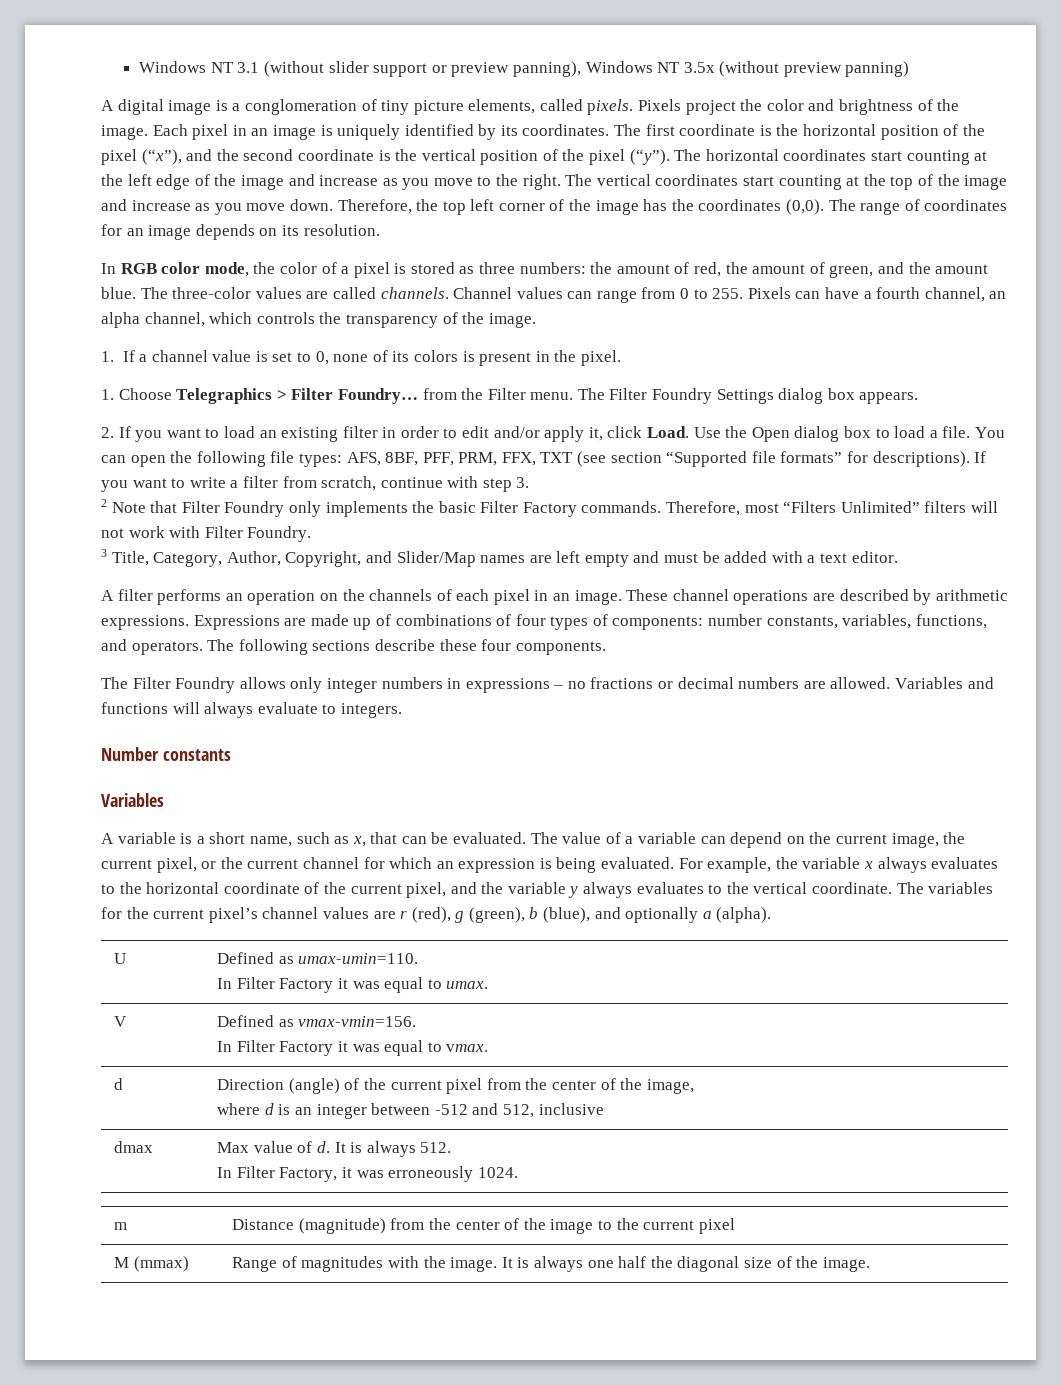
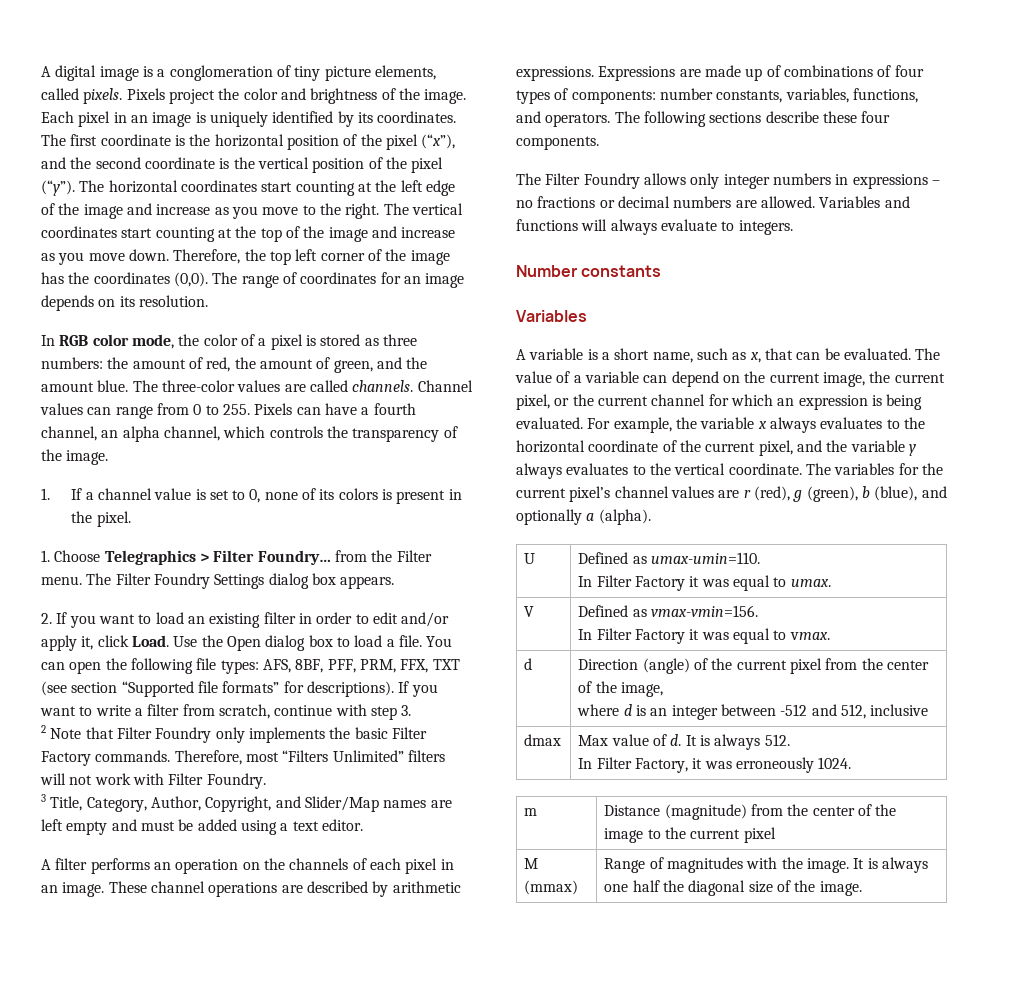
[139,61,910,77] Windows NT 3.1 (without slider support or preview panning), Windows NT 3.5x (without preview panning) // -> (41, 71) none
[771,551,803,563] with -> [240,820,277,835] using

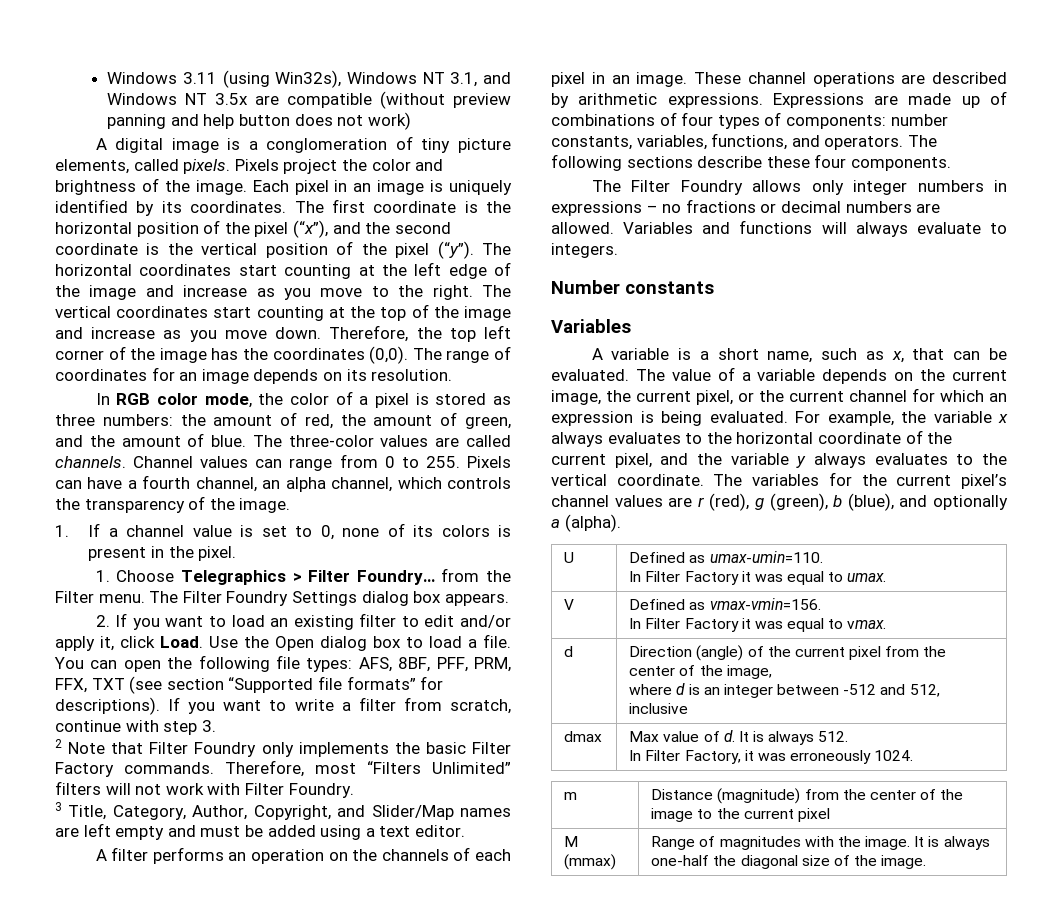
(41, 71) none -> [107,70,511,88] [107,91,511,109] [107,112,411,130] Windows 3.11 (using Win32s), Windows NT 3.1, and Windows NT 3.5x are compatible (without preview panning and help button does not work) //
(94, 387) none -> [187,433,205,447] of
[298,612,353,624] in order -> (397, 620) none
[643,371,719,387] can depend -> [822,369,888,384] depends
[604,880,660,892] one half -> [651,855,710,866] one-half

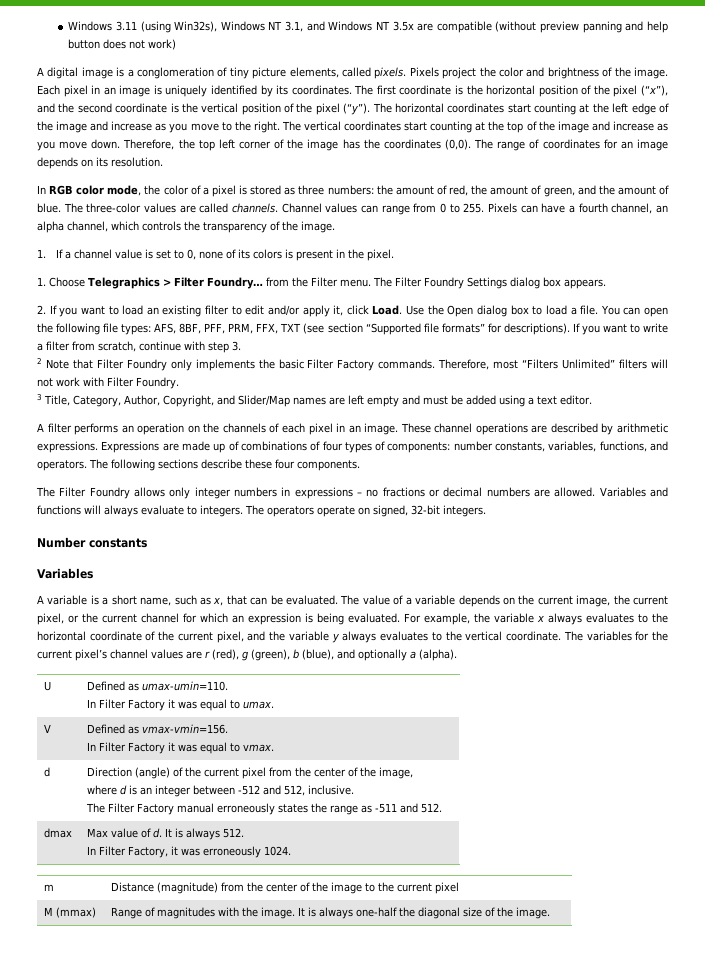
(618, 250) none -> [245,505,486,517] The operators operate on signed, 32-bit integers.
[629,703,689,714] inclusive -> [308,785,355,795] [86,803,443,815] inclusive. // The Filter Factory manual erroneously states the range as -511 and 512.

